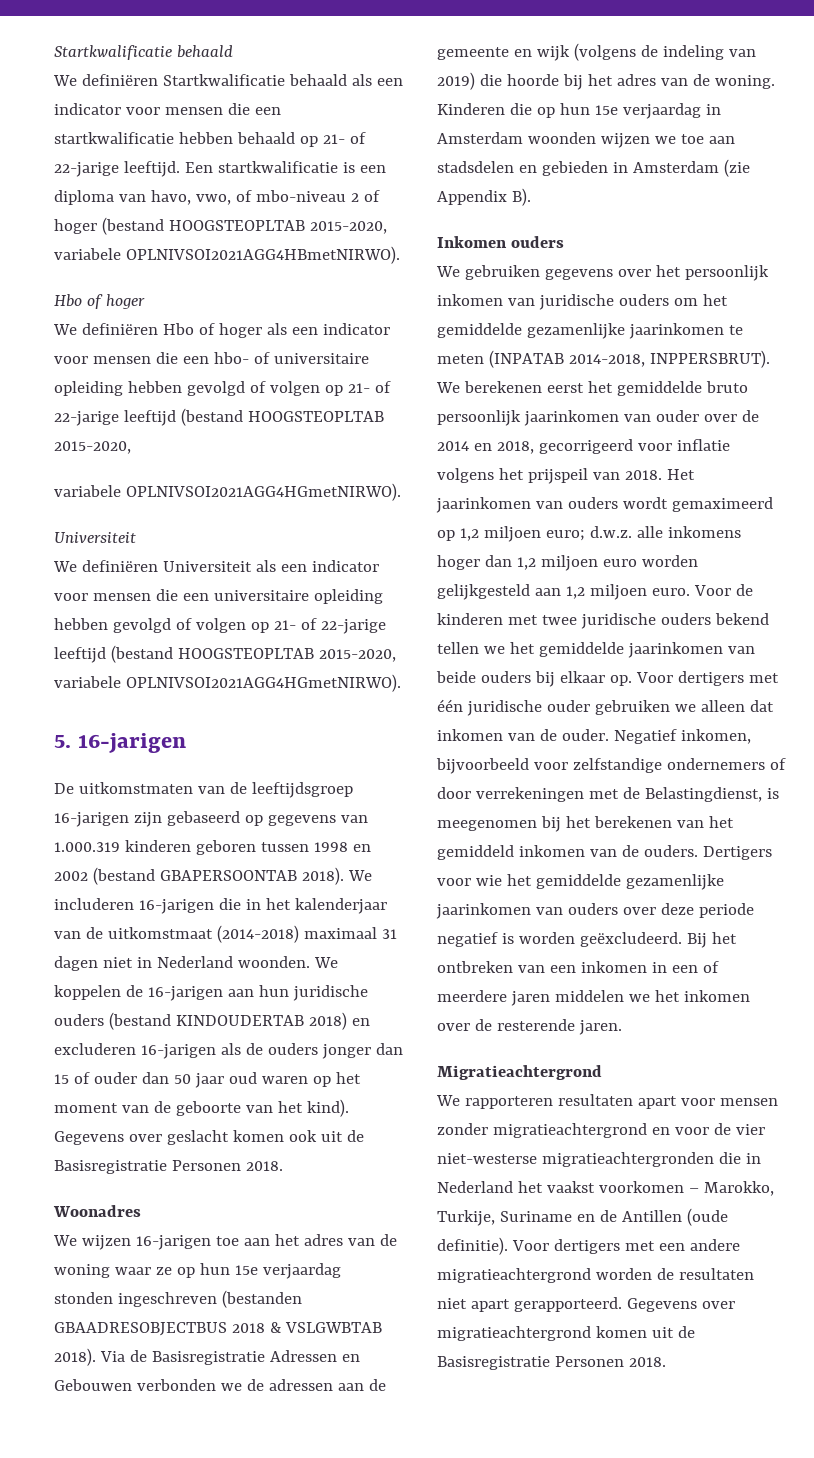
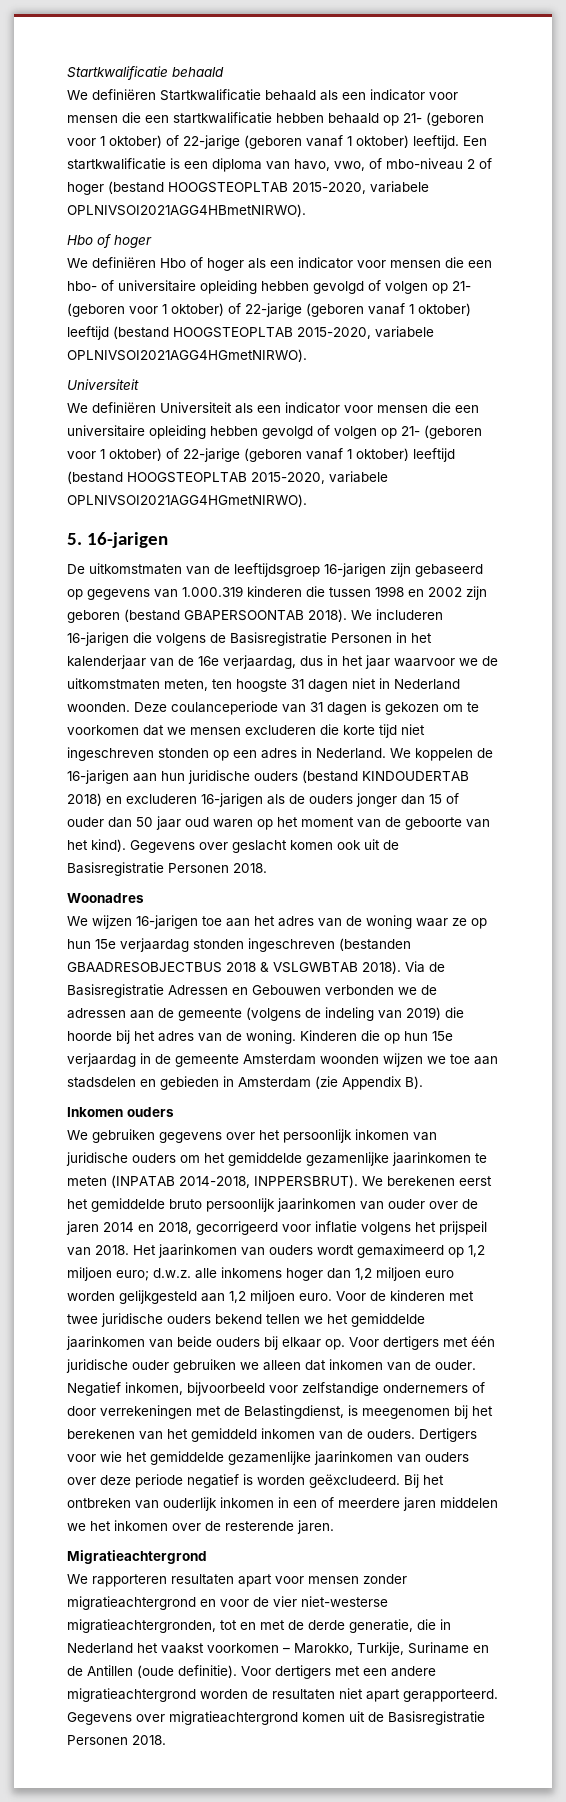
[349,132,366,144] [54,162,119,177] of 22-jarige -> [426,112,484,126] [67,135,409,149] (geboren voor 1 oktober) of 22-jarige (geboren vanaf 1 oktober)
[374,381,391,393] [54,408,384,426] [54,441,131,454] of 22-jarige leeftijd (bestand HOOGSTEOPLTAB 2015-2020, // -> [67,303,471,317] [67,326,371,340] (geboren voor 1 oktober) of 22-jarige (geboren vanaf 1 oktober) leeftijd (bestand HOOGSTEOPLTAB 2015-2020,
[300,618,386,634] of 22-jarige -> [424,425,482,439] [67,448,409,462] (geboren voor 1 oktober) of 22-jarige (geboren vanaf 1 oktober)
[195,840,256,855] geboren -> [306,586,325,597] die
(88, 876) none -> [466,586,487,600] [67,610,120,623] zijn geboren
(241, 904) none -> [156,632,392,646] volgens de Basisregistratie Personen
[107,925,377,943] uitkomstmaat (2014-2018) maximaal -> [198,655,498,669] [67,678,287,692] 16e verjaardag, dus in het jaar waarvoor we de uitkomstmaten meten, ten hoogste
(310, 962) none -> [134,701,479,715] [67,724,425,738] [67,747,386,761] Deze coulanceperiode van 31 dagen is gekozen om te voorkomen dat we mensen excluderen die korte tijd niet ingeschreven stonden op een adres in Nederland.
[513,45,570,61] en wijk -> (242, 1014) none
(721, 109) none -> [155,1054,239,1067] de gemeente
(759, 416) none -> [66,1221,99,1235] jaren
[549,965,576,973] een -> [163,1497,217,1511] ouderlijk
[541,1152,714,1167] migratieachtergronden -> [67,1619,413,1633] migratieachtergronden, tot en met de derde generatie,

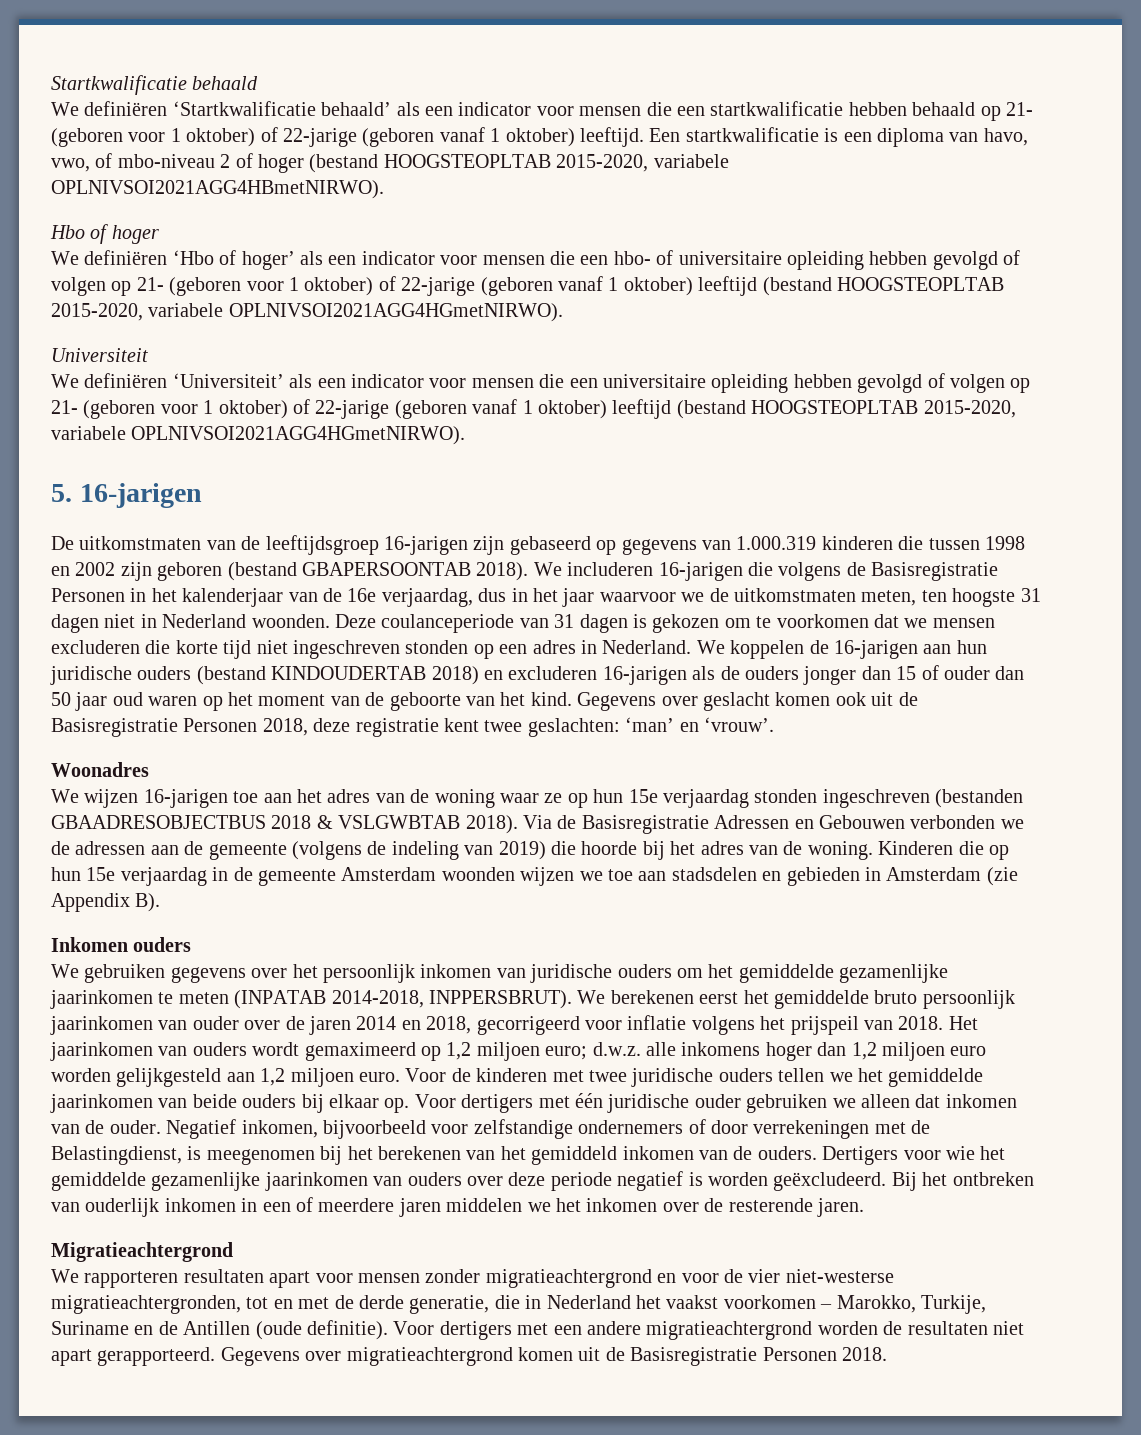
[160,89,316,101] Startkwalificatie behaald -> [172,101,392,116] ‘Startkwalificatie behaald’
[160,257,244,271] Hbo of hoger -> [172,250,295,270] ‘Hbo of hoger’
[160,402,232,413] Universiteit -> [172,373,284,388] ‘Universiteit’
[91,839,126,852] kind). -> [530,692,572,706] kind.
[233,863,267,873] 2018. -> [262,717,774,737] 2018, deze registratie kent twee geslachten: ‘man’ en ‘vrouw’.
[215,1314,262,1324] bekend -> (773, 1075) none

